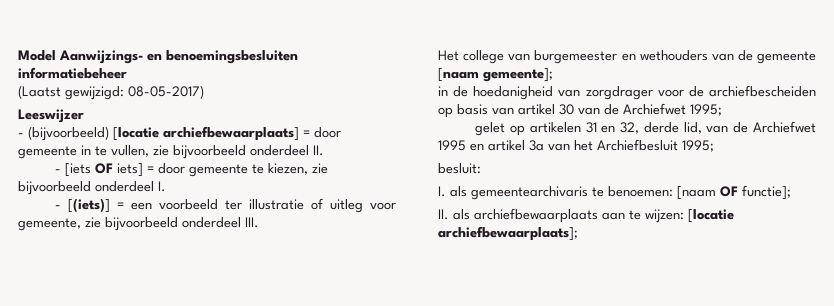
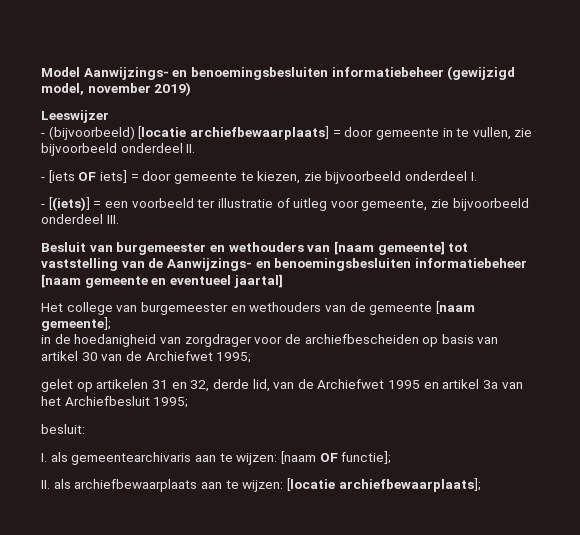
[18,85,204,100] // (Laatst gewijzigd: 08-05-2017) -> [447,66,516,80] [41,82,192,96] (gewijzigd model, november 2019)
(259, 222) none -> [41,241,469,255] [41,258,527,271] [41,274,283,288] // Besluit van burgemeester en wethouders van [naam gemeente] tot vaststelling van de Aanwijzings- en benoemingsbesluiten informatiebeheer [naam gemeente en eventueel jaartal]
[592,186,673,197] te benoemen: -> [194,453,278,465] aan te wijzen:

